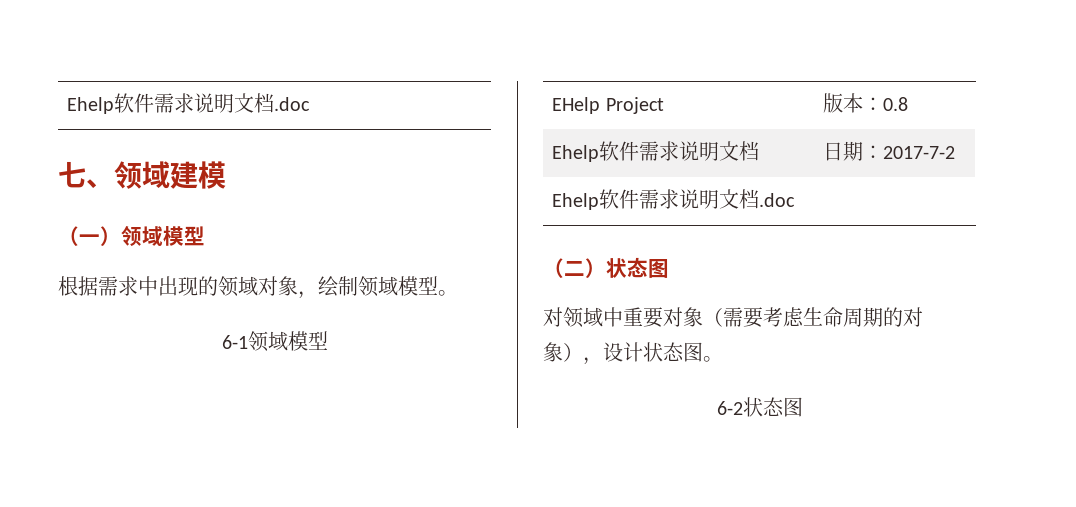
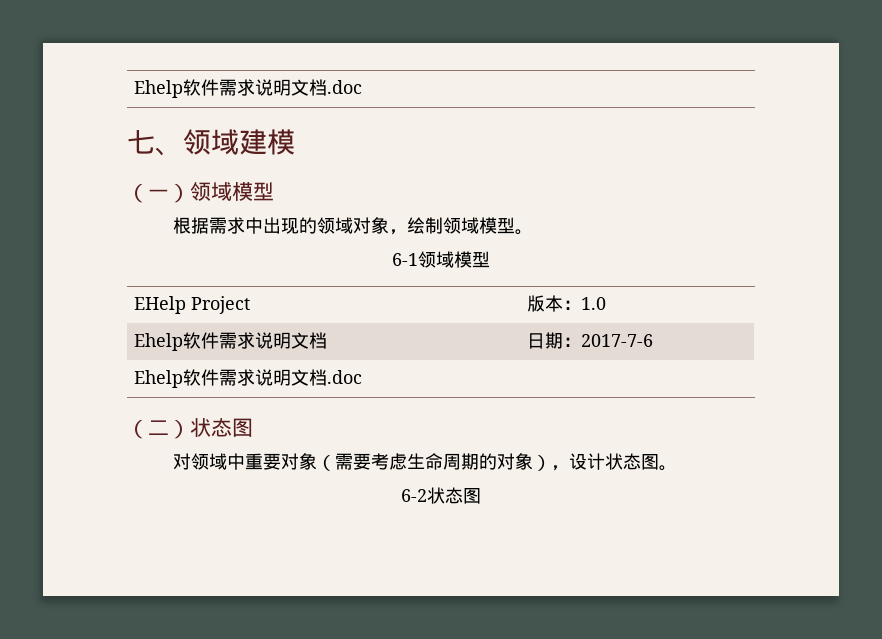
[883,97,909,111] 0.8 -> [581,297,607,310] 1.0
[883,146,956,159] 2017-7-2 -> [581,334,654,347] 2017-7-6

